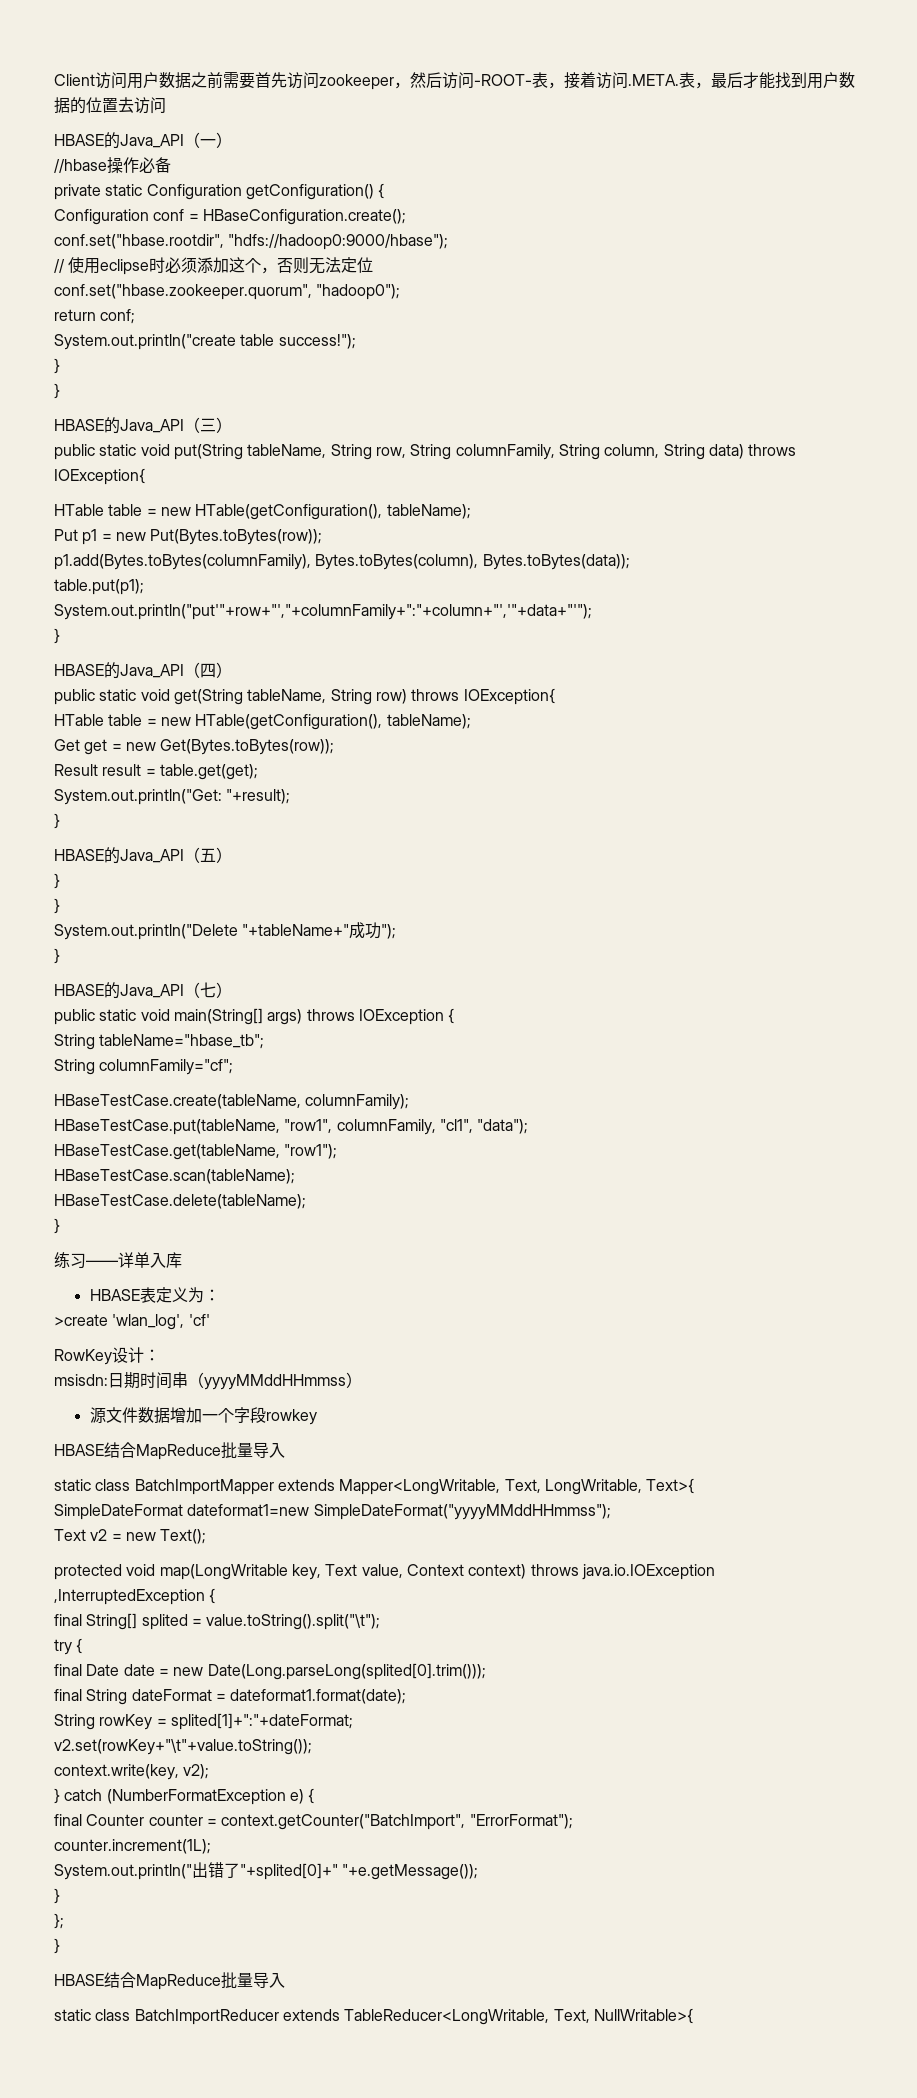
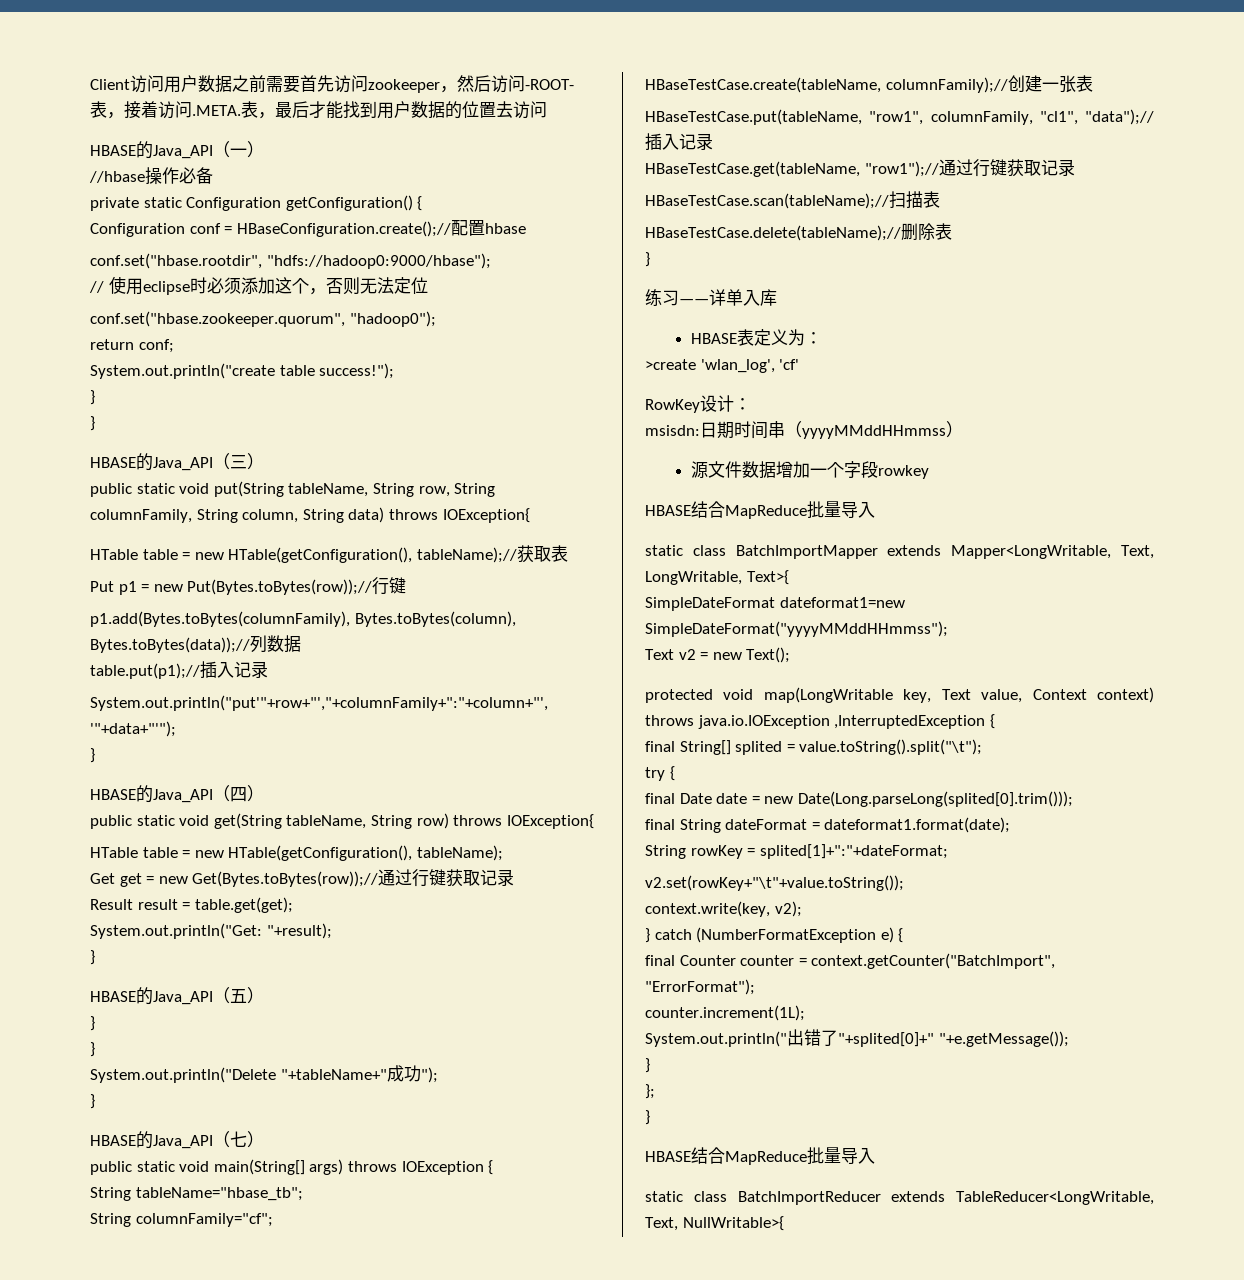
[202,209,406,225] HBaseConfiguration.create(); -> [236,220,526,237] HBaseConfiguration.create();//配置hbase
[386,504,471,519] tableName); -> [416,545,568,563] tableName);//获取表
[150,529,323,545] Put(Bytes.toBytes(row)); -> [187,577,407,595] Put(Bytes.toBytes(row));//行键
[482,554,630,570] [54,579,144,595] Bytes.toBytes(data)); // table.put(p1); -> [90,635,301,653] [90,661,268,679] Bytes.toBytes(data));//列数据 // table.put(p1);//插入记录
[160,739,335,755] Get(Bytes.toBytes(row)); -> [192,869,515,887] Get(Bytes.toBytes(row));//通过行键获取记录
[305,1094,410,1110] columnFamily); -> [885,75,1093,93] columnFamily);//创建一张表
[477,1119,529,1134] [54,1144,338,1160] [54,1169,295,1184] [54,1194,306,1209] "data"); // HBaseTestCase.get(tableName, "row1"); // HBaseTestCase.scan(tableName); // HBaseTestCase.delete(tableName); -> [1085,109,1154,125] [645,133,713,151] [645,159,1075,177] [645,191,940,209] [645,223,952,241] "data");//插入记录 // HBaseTestCase.get(tableName, "row1");//通过行键获取记录 // HBaseTestCase.scan(tableName);//扫描表 // HBaseTestCase.delete(tableName);//删除表

